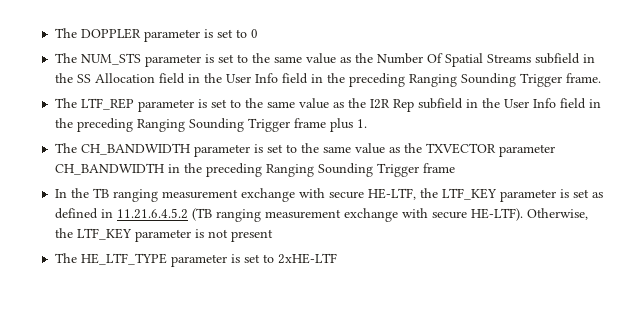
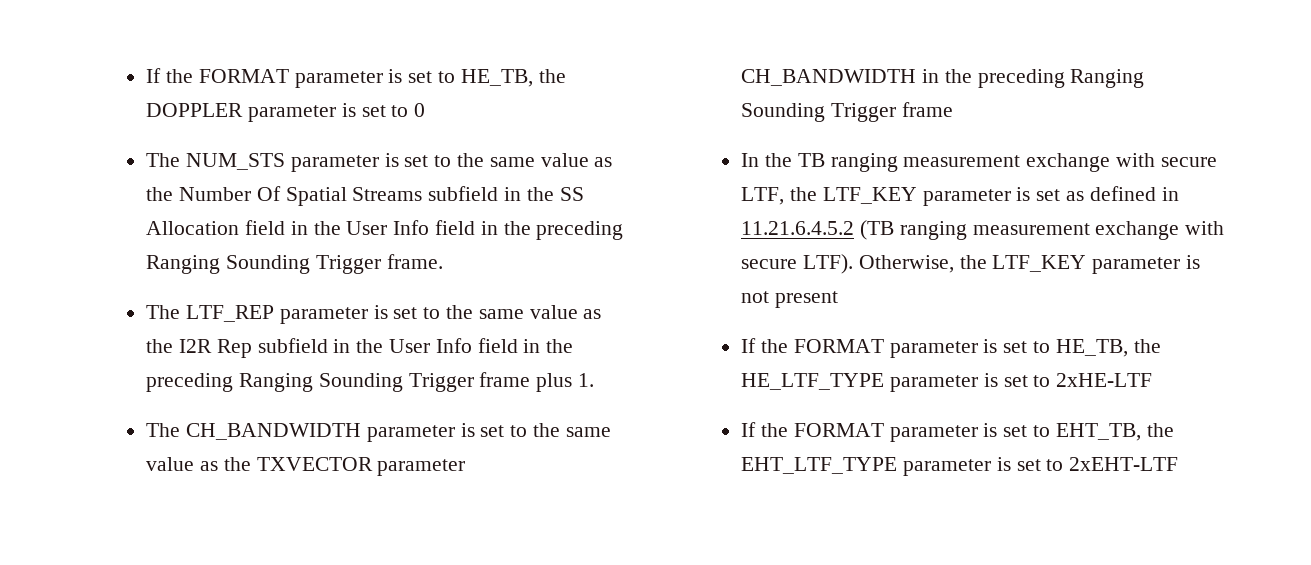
[54,28,77,38] The -> [146,68,566,88] If the FORMAT parameter is set to HE_TB, the
[367,188,416,200] HE-LTF, -> [741,187,785,205] LTF,
[470,208,523,221] HE-LTF). -> [802,254,853,274] LTF).
[54,253,77,263] The -> [741,338,1161,358] If the FORMAT parameter is set to HE_TB, the
(337, 258) none -> [741,422,1174,442] [741,457,1179,476] // If the FORMAT parameter is set to EHT_TB, the EHT_LTF_TYPE parameter is set to 2xEHT-LTF

